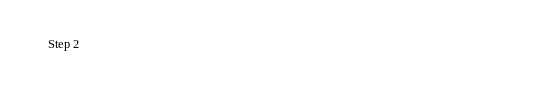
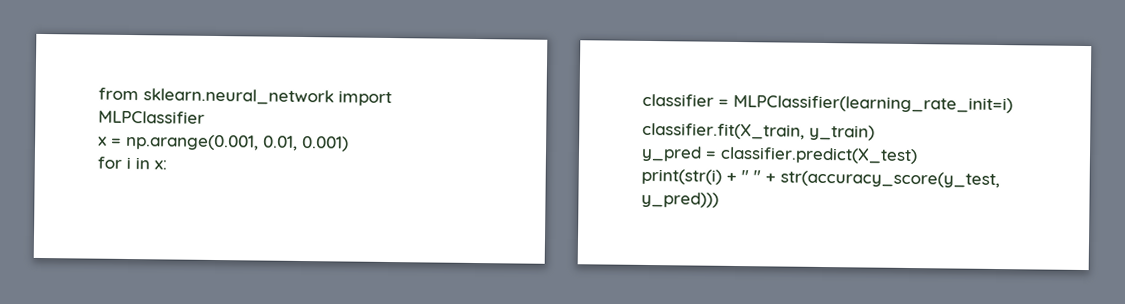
[48,40,80,51] Step 2 -> [98,87,392,107] [98,110,205,124] [98,133,349,152] [97,156,167,170] [642,93,1013,114] [642,122,875,141] [641,145,918,165] [641,168,1000,189] [641,191,719,208] from sklearn.neural_network import MLPClassifier // x = np.arange(0.001, 0.01, 0.001) // for i in x: // classifier = MLPClassifier(learning_rate_init=i) // classifier.fit(X_train, y_train) // y_pred = classifier.predict(X_test) // print(str(i) + " " + str(accuracy_score(y_test, y_pred)))

